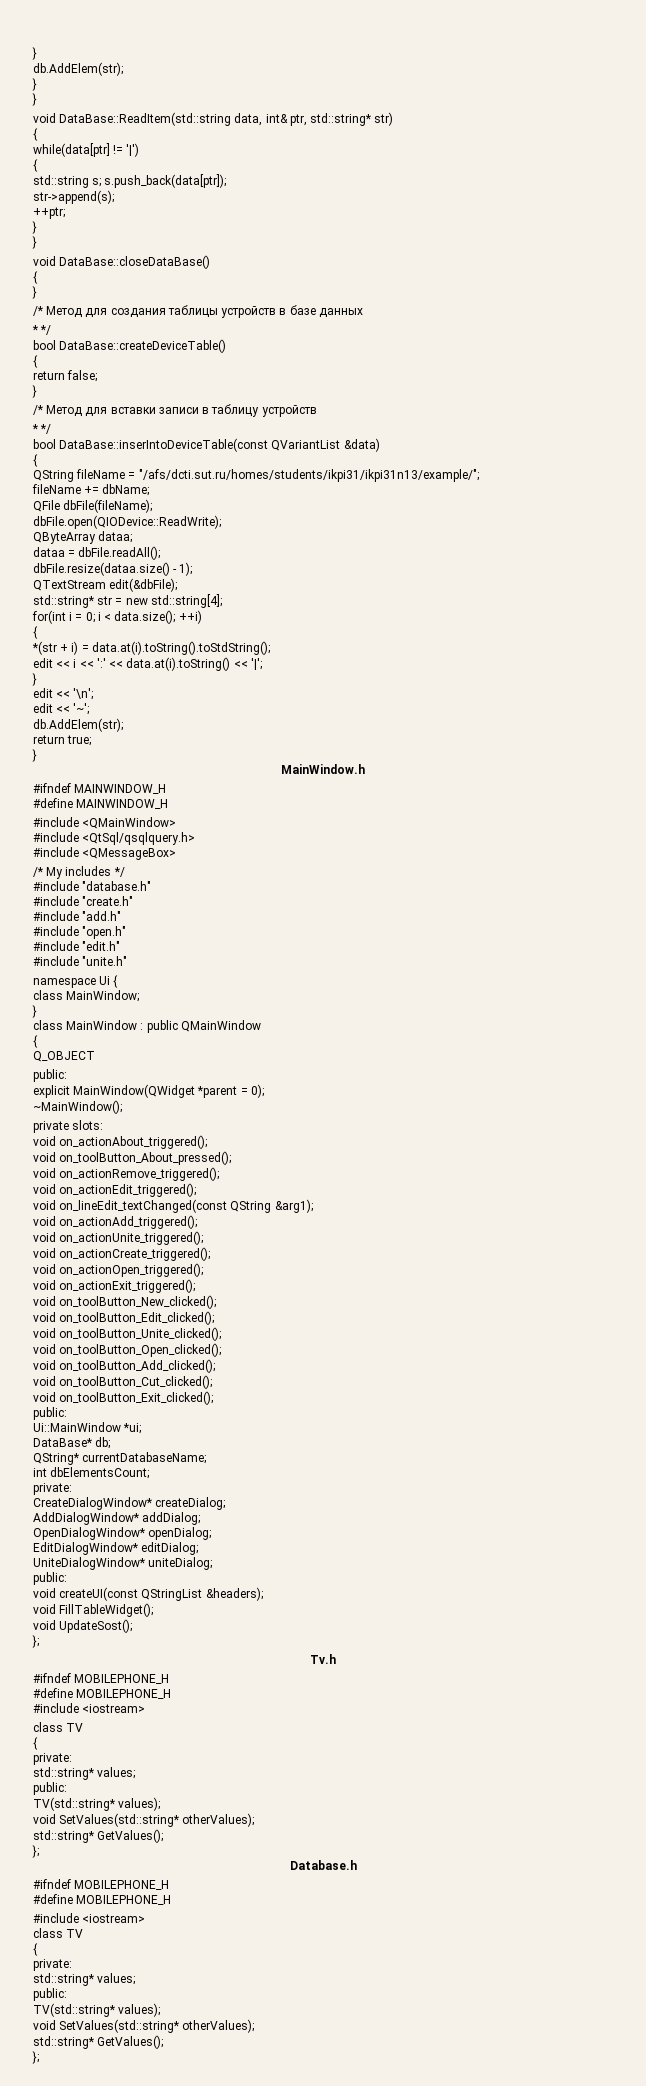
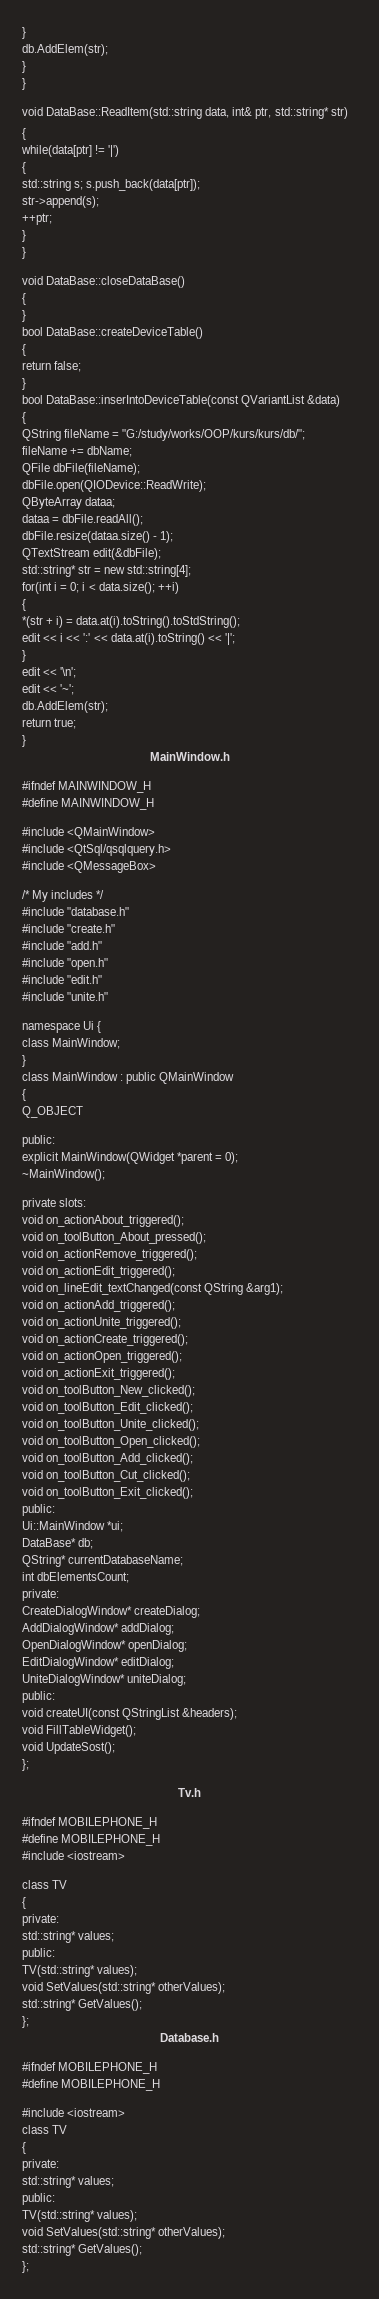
[33,305,363,318] [32,325,52,335] // /* Метод для создания таблицы устройств в базе данных // * */ -> (26, 316) none
[33,404,317,417] [32,424,52,434] // /* Метод для вставки записи в таблицу устройств // * */ -> (26, 384) none
[138,469,479,482] "/afs/dcti.sut.ru/homes/students/ikpi31/ikpi31n13/example/"; -> [122,429,306,441] "G:/study/works/OOP/kurs/kurs/db/";

